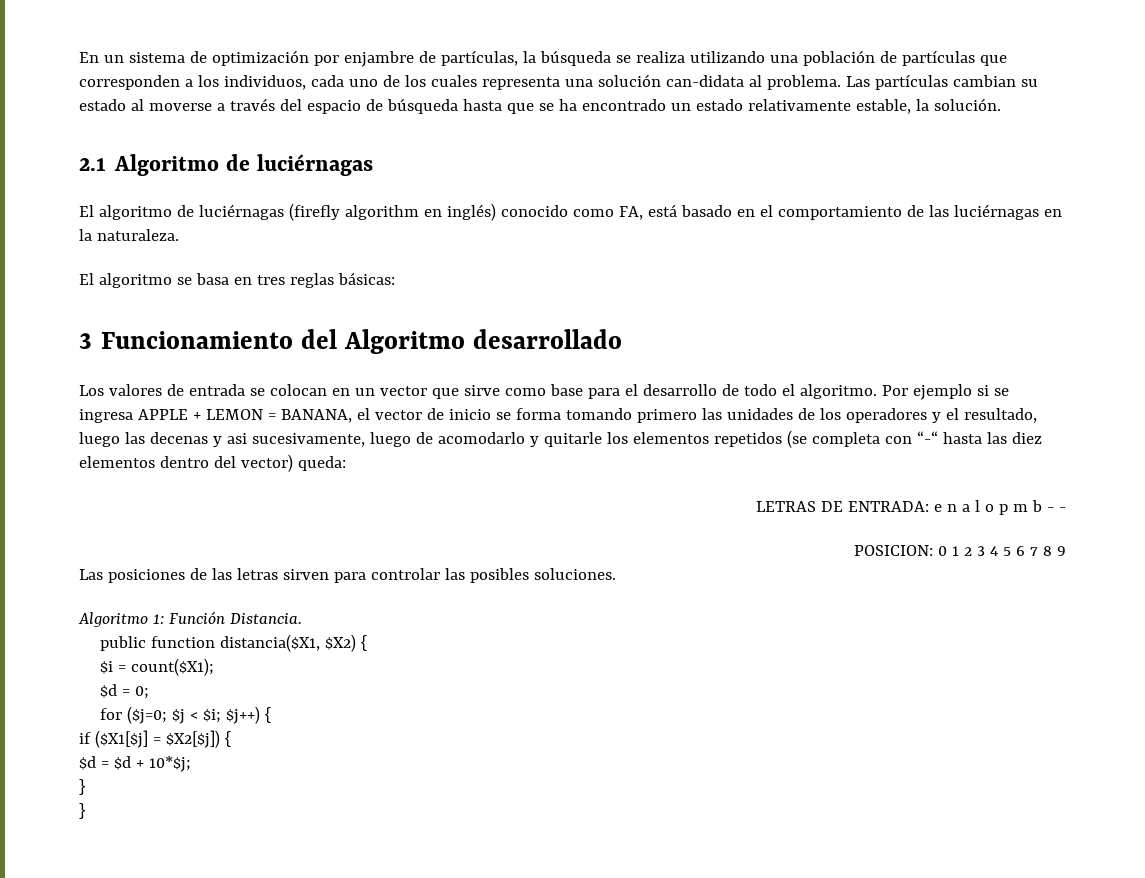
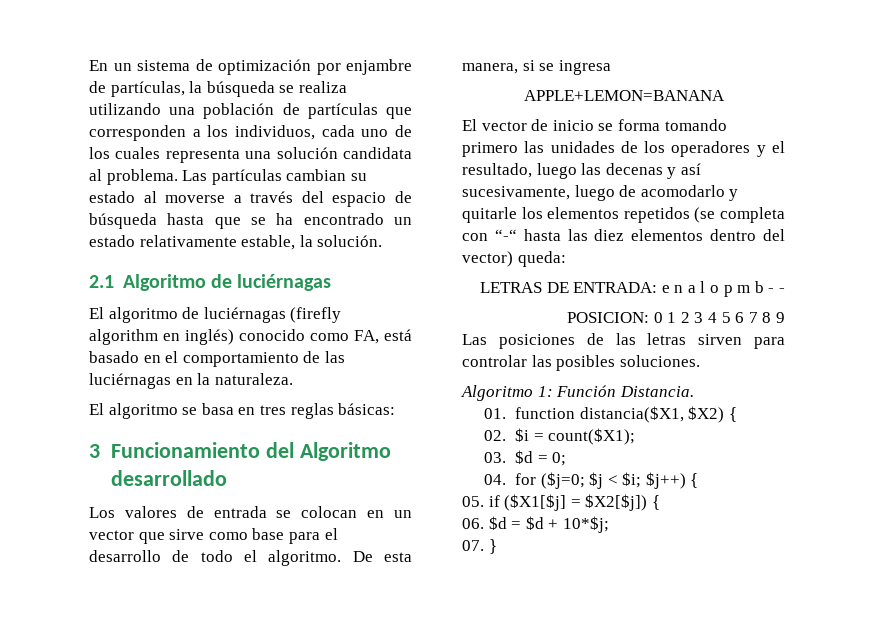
[665,75,744,87] can-didata -> [343,147,412,159] candidata
[881,384,972,400] Por ejemplo -> [352,551,412,562] [462,63,518,74] De esta manera,
[137,408,370,423] APPLE + LEMON = BANANA, el -> [523,90,725,101] [462,119,477,131] // APPLE+LEMON=BANANA // El
[226,433,247,444] asi -> [680,163,701,175] así
[100,636,147,651] public -> [484,408,507,419] 01.
(368, 643) none -> [484,430,507,441] 02.
(215, 667) none -> [484,452,507,463] 03.
(150, 692) none -> [484,474,507,485] 04.
(272, 715) none -> [462,496,484,507] 05.
(231, 739) none -> [462,518,484,529] 06.
[79,779,85,795] [79,803,85,819] } // } -> [462,539,497,554] 07. }

